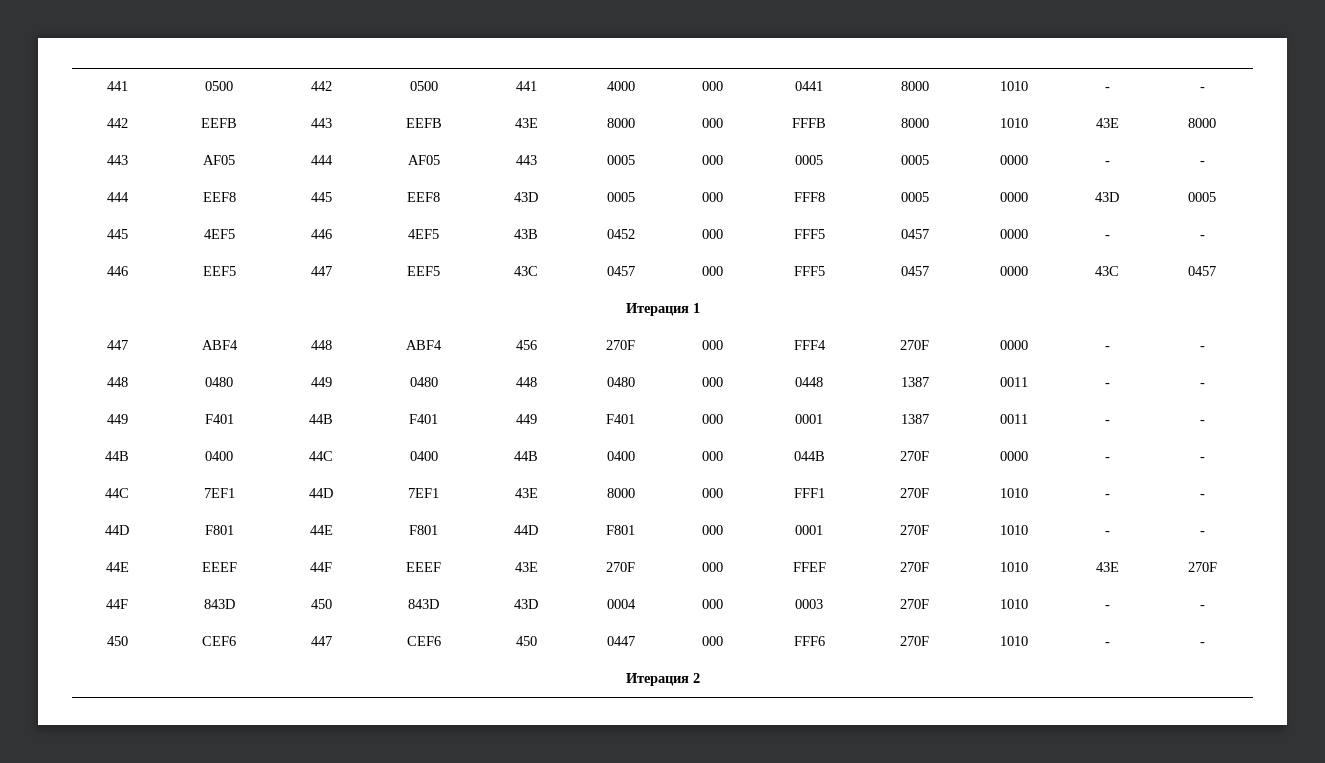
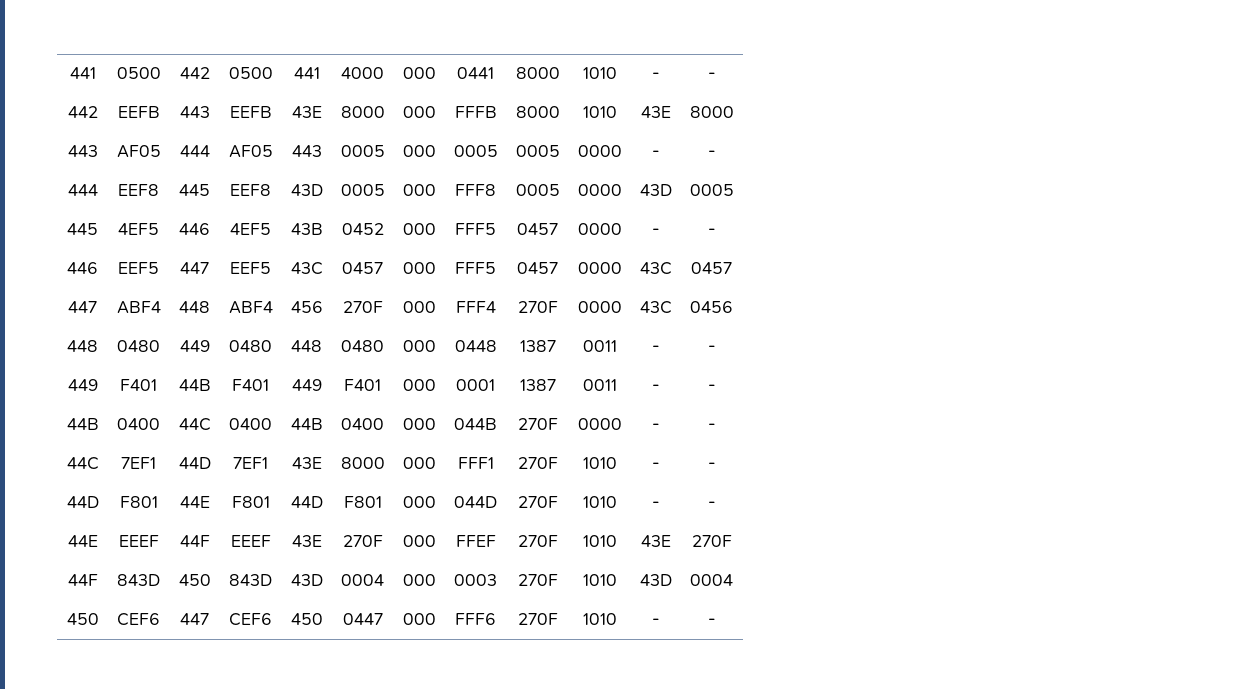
[625,303,700,316] // Итерация 1 -> (732, 268) none
[1104,346,1110,350] [1199,346,1205,350] - | - -> [639,301,672,314] [690,301,733,313] 43C | 0456
[795,525,823,535] 0001 -> [454,496,497,508] 044D
[1104,605,1110,609] [1199,605,1205,609] - | - -> [639,574,672,586] [690,574,733,586] 43D | 0004
[625,673,700,686] // Итерация 2 -> (716, 621) none

